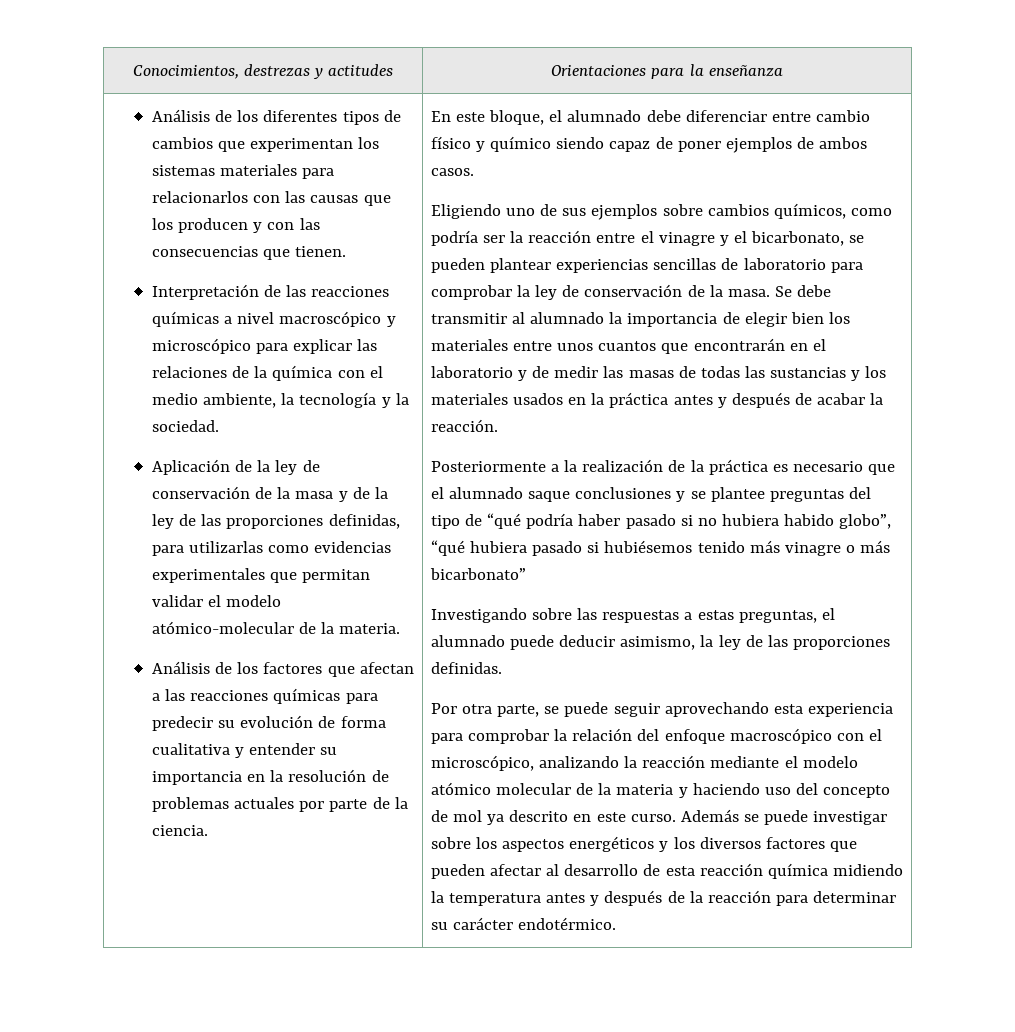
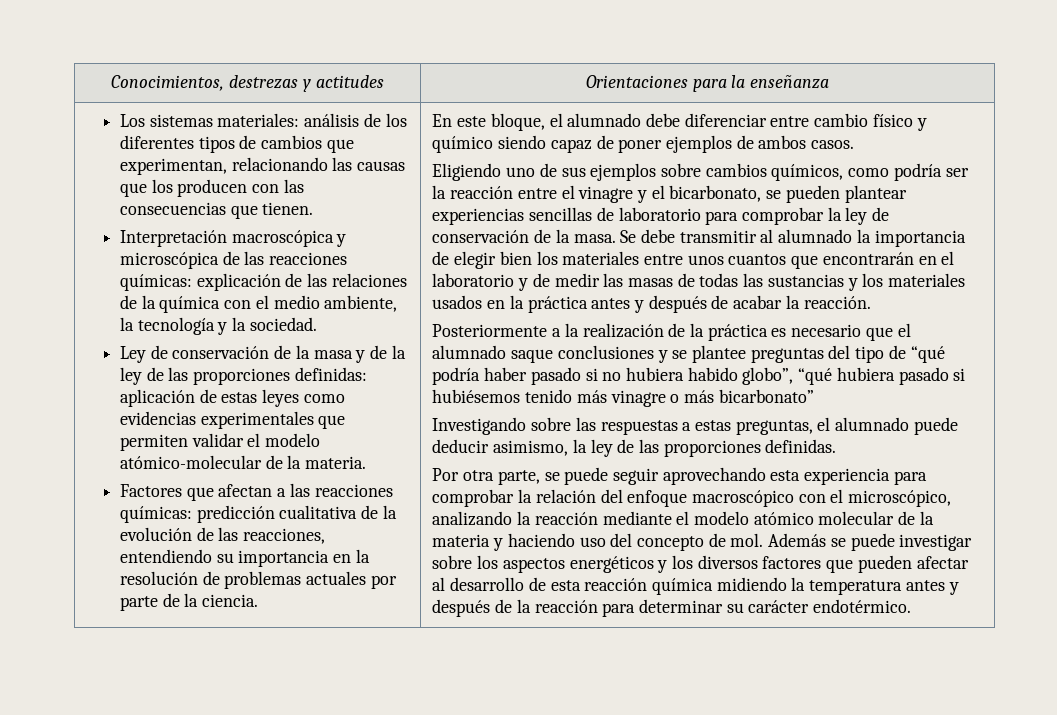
[152,109,211,122] Análisis -> [119,113,360,127] Los sistemas materiales: análisis
[250,137,380,152] [152,164,335,179] [152,191,281,203] experimentan los sistemas materiales para relacionarlos con -> [119,157,328,175] experimentan, relacionando
[253,222,263,233] y -> (248, 188) none
[264,285,390,297] [152,311,396,327] [152,338,353,354] de las reacciones químicas a nivel macroscópico y microscópico para explicar -> [231,230,347,247] [119,251,348,269] [119,273,303,291] macroscópica y microscópica de las reacciones químicas: explicación de
[152,459,298,475] Aplicación de la ley -> [119,346,146,363] Ley
[328,514,400,529] [152,541,264,556] definidas, para utilizarlas -> [294,367,367,381] [119,389,300,407] definidas: aplicación de estas leyes
[302,569,371,583] permitan -> [119,434,188,451] permiten
[152,661,323,674] Análisis de los factores -> [119,484,182,497] Factores
[273,688,378,704] [152,715,386,731] [152,743,316,758] químicas para predecir su evolución de forma cualitativa y entender -> [119,505,397,523] [119,527,326,544] [119,549,212,563] químicas: predicción cualitativa de la evolución de las reacciones, entendiendo
[453,810,676,825] mol ya descrito en este curso. -> [730,533,764,547] mol.

